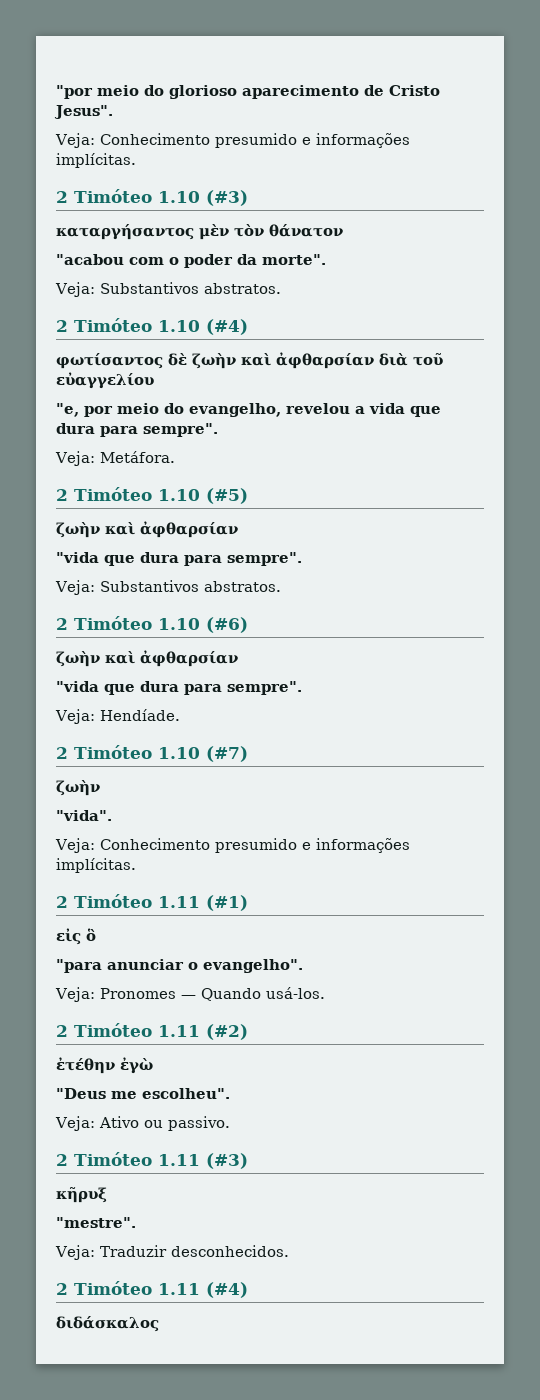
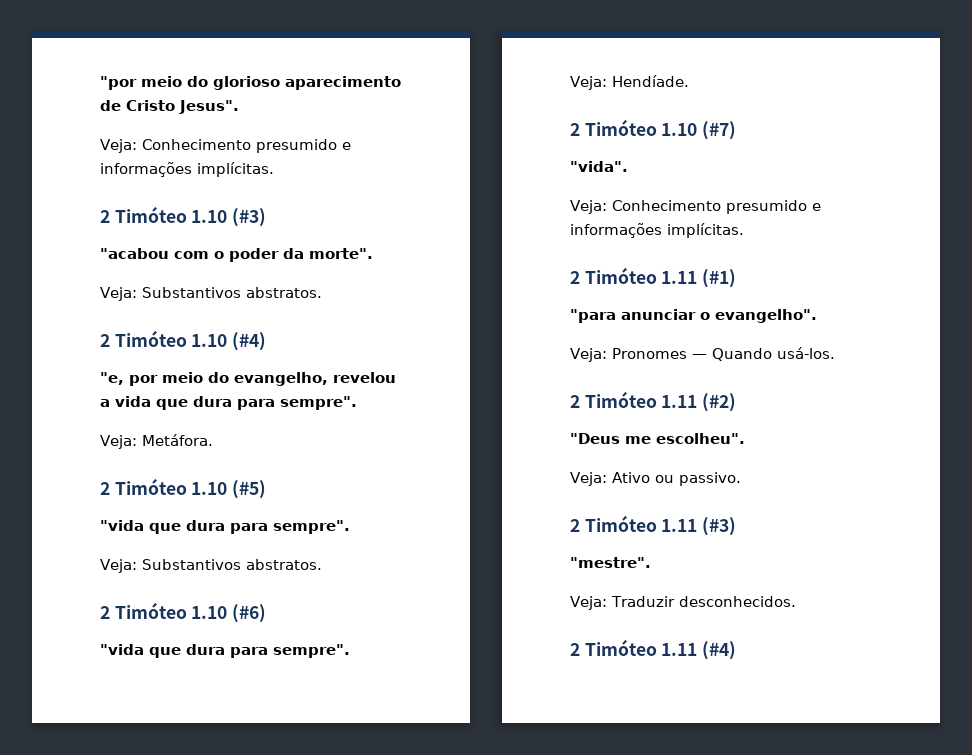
[56,224,343,240] // καταργήσαντος μὲν τὸν θάνατον -> (267, 217) none
[56,352,443,369] [56,372,154,389] // φωτίσαντος δὲ ζωὴν καὶ ἀφθαρσίαν διὰ τοῦ εὐαγγελίου -> (267, 341) none
[56,521,238,538] // ζωὴν καὶ ἀφθαρσίαν -> (267, 489) none
[56,650,238,667] // ζωὴν καὶ ἀφθαρσίαν -> (267, 613) none
[56,780,100,796] // ζωὴν -> (737, 130) none
[56,928,96,945] // εἰς ὃ -> (737, 278) none
[56,1057,153,1074] // ἐτέθην ἐγὼ -> (737, 402) none
[56,1187,107,1203] // κῆρυξ -> (737, 526) none
[56,1316,159,1332] // διδάσκαλος -> (737, 650) none

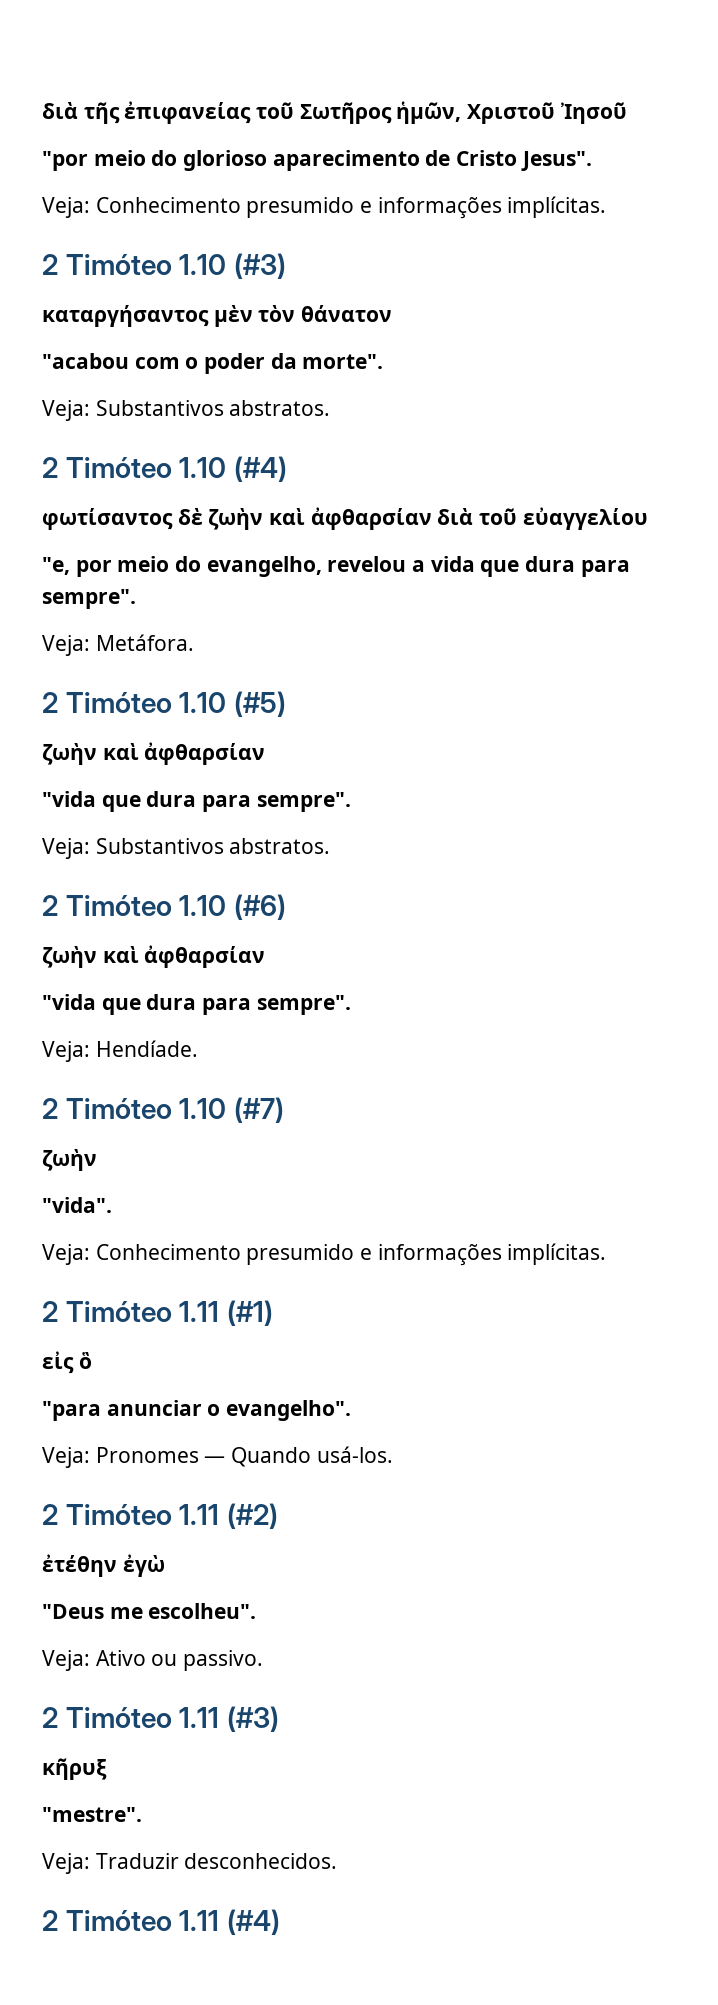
(100, 83) none -> [42,101,627,124] διὰ τῆς ἐπιφανείας τοῦ Σωτῆρος ἡμῶν, Χριστοῦ Ἰησοῦ //
(267, 217) none -> [42,305,393,327] // καταργήσαντος μὲν τὸν θάνατον
(267, 341) none -> [42,507,648,530] // φωτίσαντος δὲ ζωὴν καὶ ἀφθαρσίαν διὰ τοῦ εὐαγγελίου
(267, 489) none -> [42,742,266,765] // ζωὴν καὶ ἀφθαρσίαν
(267, 613) none -> [42,945,266,968] // ζωὴν καὶ ἀφθαρσίαν
(737, 130) none -> [42,1149,97,1171] // ζωὴν
(737, 278) none -> [42,1351,92,1374] // εἰς ὃ
(737, 402) none -> [42,1554,165,1577] // ἐτέθην ἐγὼ
(737, 526) none -> [42,1758,107,1780] // κῆρυξ

